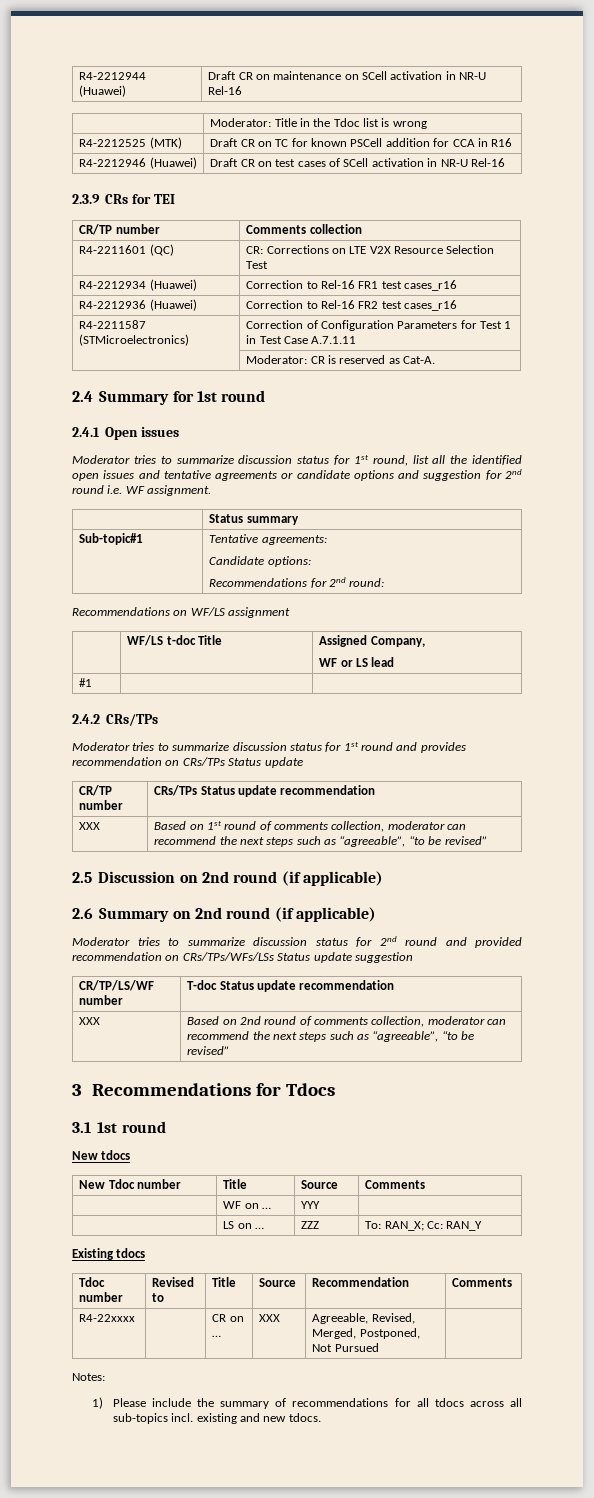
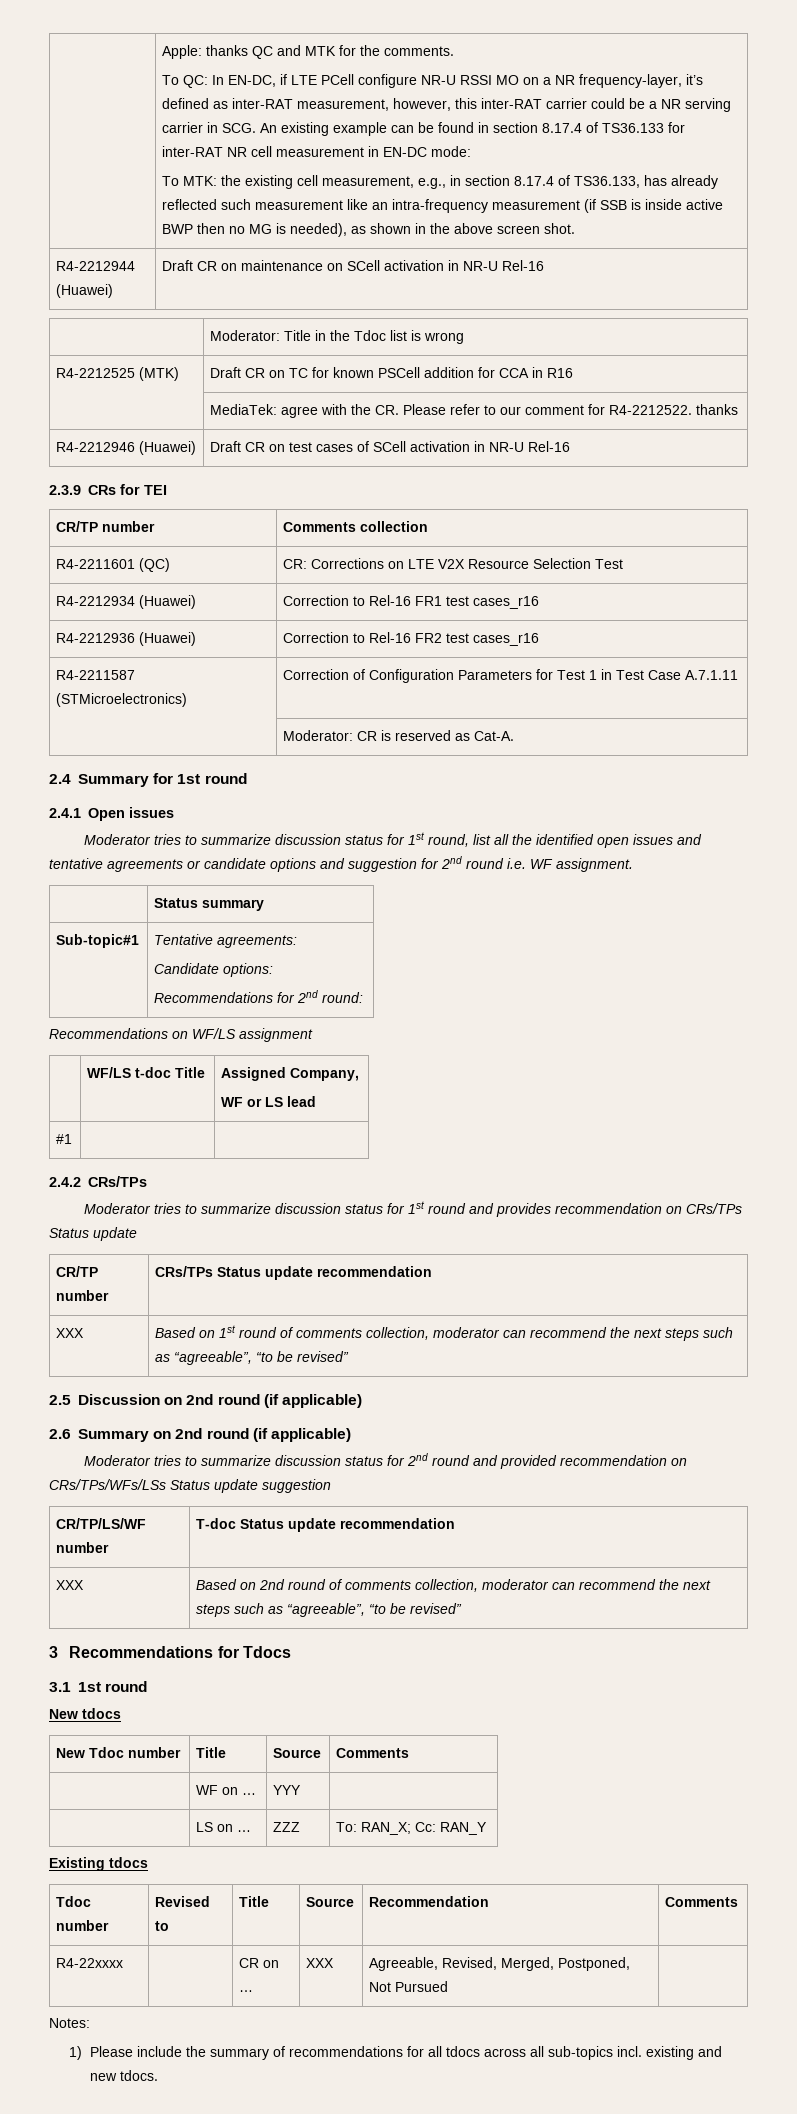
(79, 76) none -> [162,45,455,59] [162,74,704,88] [162,98,732,112] [162,122,686,136] [162,146,472,157] [162,175,719,189] [162,199,724,213] [162,223,576,237] | Apple: thanks QC and MTK for the comments. // To QC: In EN-DC, if LTE PCell configure NR-U RSSI MO on a NR frequency-layer, it’s defined as inter-RAT measurement, however, this inter-RAT carrier could be a NR serving carrier in SCG. An existing example can be found in section 8.17.4 of TS36.133 for inter-RAT NR cell measurement in EN-DC mode: // To MTK: the existing cell measurement, e.g., in section 8.17.4 of TS36.133, has already reflected such measurement like an intra-frequency measurement (if SSB is inside active BWP then no MG is needed), as shown in the above screen shot. //
(513, 142) none -> [210,404,739,418] // | MediaTek: agree with the CR. Please refer to our comment for R4-2212522. thanks

